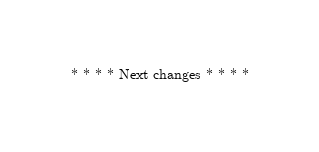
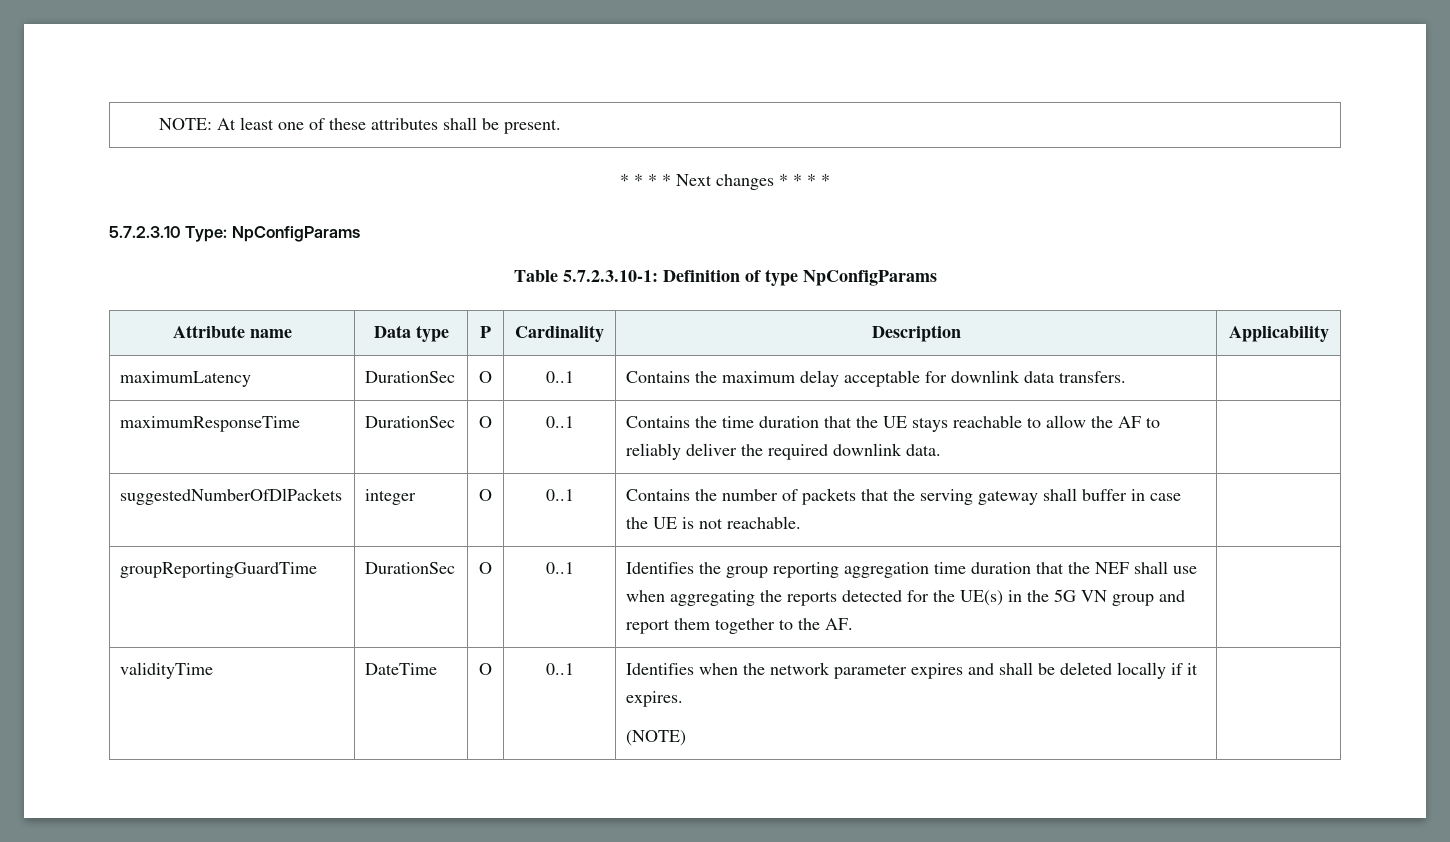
(70, 73) none -> [158,117,561,134] NOTE: At least one of these attributes shall be present. //
(249, 73) none -> [109,226,360,242] [513,269,937,286] [172,325,292,338] [373,325,449,342] [480,326,491,338] [515,325,604,342] [871,325,961,342] [1228,325,1329,342] [120,371,252,387] [365,371,456,383] [479,371,492,383] [545,371,574,383] [626,370,1127,387] [120,416,301,432] [365,416,456,428] [479,416,492,428] [545,416,574,428] [626,415,1161,432] [626,443,942,460] [120,488,343,505] [365,489,417,505] [479,489,492,501] [545,489,574,501] [626,488,1182,505] [626,516,802,529] [120,562,318,578] [365,562,456,574] [479,562,492,574] [545,562,574,574] [626,561,1198,578] [626,589,1186,606] [626,618,854,634] [120,662,214,679] [365,663,438,675] [479,663,492,675] [545,663,574,675] [626,662,1199,679] [626,691,684,707] [626,730,687,746] // 5.7.2.3.10 Type: NpConfigParams // Table 5.7.2.3.10-1: Definition of type NpConfigParams // Attribute name | Data type | P | Cardinality | Description | Applicability // maximumLatency | DurationSec | O | 0..1 | Contains the maximum delay acceptable for downlink data transfers. | // maximumResponseTime | DurationSec | O | 0..1 | Contains the time duration that the UE stays reachable to allow the AF to reliably deliver the required downlink data. | // suggestedNumberOfDlPackets | integer | O | 0..1 | Contains the number of packets that the serving gateway shall buffer in case the UE is not reachable. | // groupReportingGuardTime | DurationSec | O | 0..1 | Identifies the group reporting aggregation time duration that the NEF shall use when aggregating the reports detected for the UE(s) in the 5G VN group and report them together to the AF. | // validityTime | DateTime | O | 0..1 | Identifies when the network parameter expires and shall be deleted locally if it expires. // (NOTE) |

